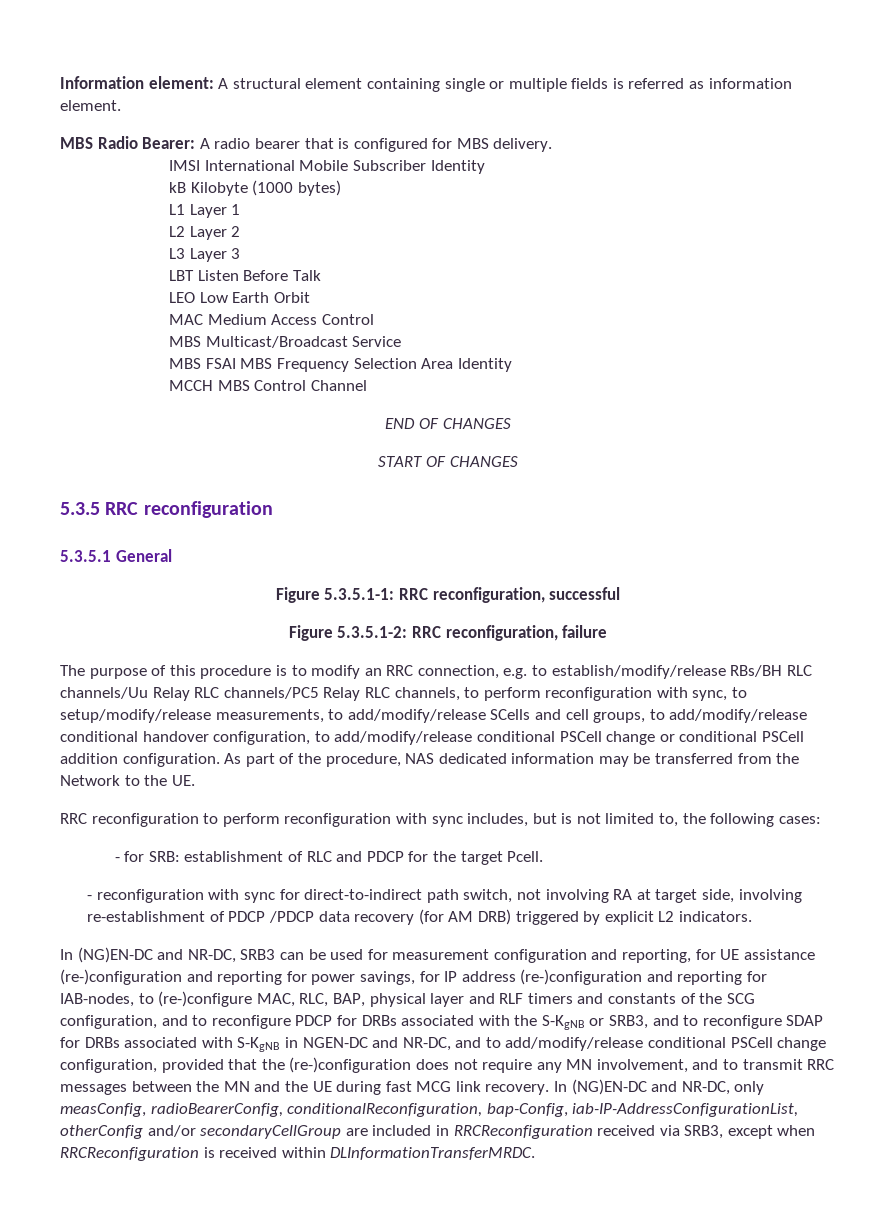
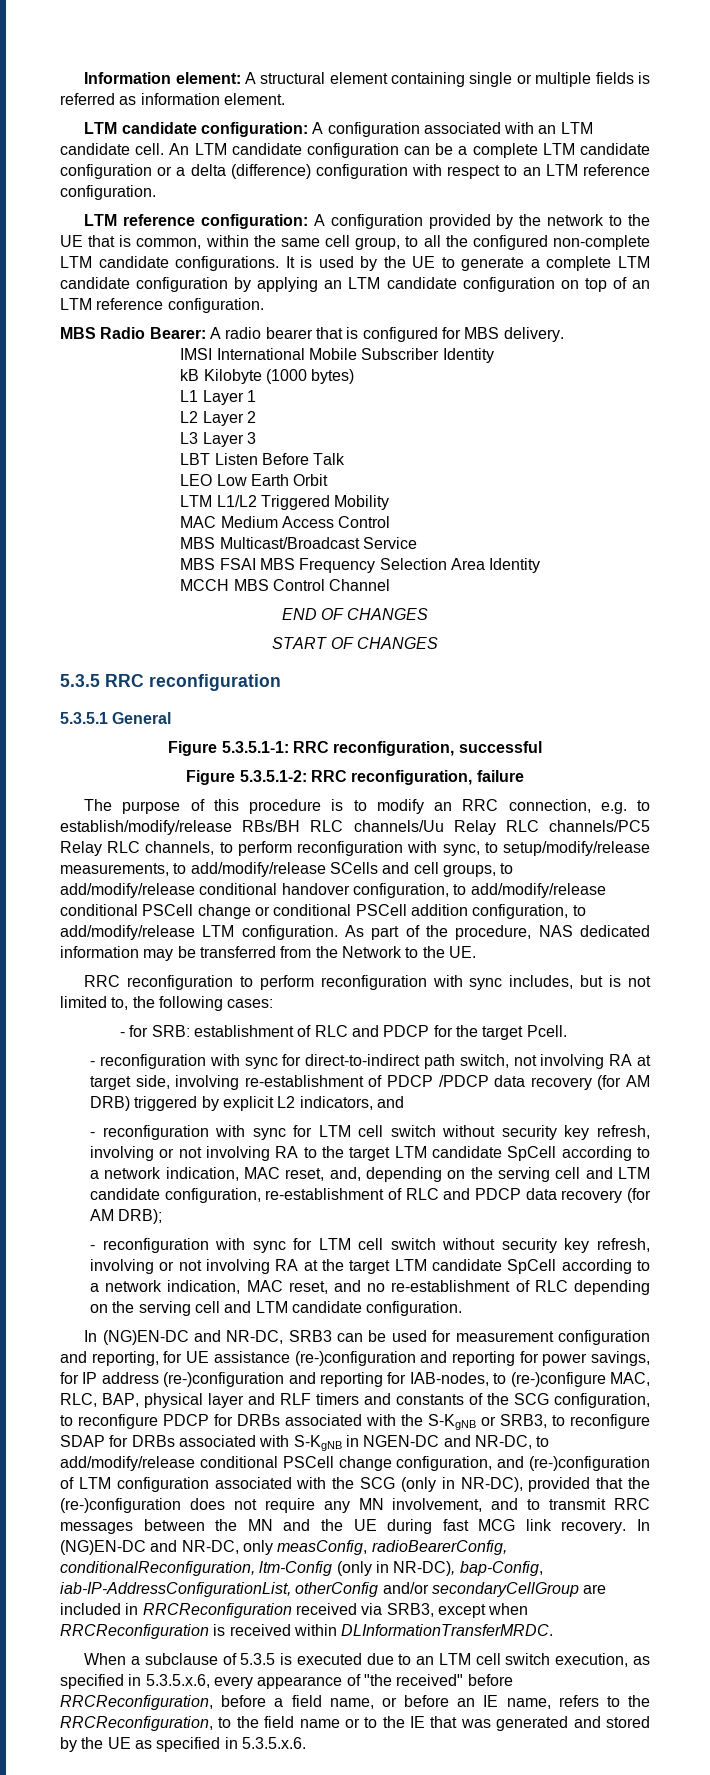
(121, 105) none -> [84,122,593,137] [60,143,650,158] [60,164,650,179] [60,185,156,200] [84,214,650,229] [60,235,650,250] [60,256,651,271] [60,277,650,292] [60,298,264,313] // LTM candidate configuration: A configuration associated with an LTM candidate cell. An LTM candidate configuration can be a complete LTM candidate configuration or a delta (difference) configuration with respect to an LTM reference configuration. // LTM reference configuration: A configuration provided by the network to the UE that is common, within the same cell group, to all the configured non-complete LTM candidate configurations. It is used by the UE to generate a complete LTM candidate configuration by applying an LTM candidate configuration on top of an LTM reference configuration.
(310, 297) none -> [180,495,390,510] // LTM L1/L2 Triggered Mobility
(118, 758) none -> [472,904,586,919] [60,925,235,940] configuration, to add/modify/release LTM
[678,911,752,922] indicators. -> [299,1096,404,1110] [90,1125,650,1140] [90,1146,650,1161] [90,1167,650,1182] [90,1188,651,1203] [90,1209,163,1224] [90,1238,650,1253] [90,1259,650,1274] [90,1280,651,1295] [90,1301,463,1316] indicators, and // - reconfiguration with sync for LTM cell switch without security key refresh, involving or not involving RA to the target LTM candidate SpCell according to a network indication, MAC reset, and, depending on the serving cell and LTM candidate configuration, re-establishment of RLC and PDCP data recovery (for AM DRB); // - reconfiguration with sync for LTM cell switch without security key refresh, involving or not involving RA at the target LTM candidate SpCell according to a network indication, MAC reset, and no re-establishment of RLC depending on the serving cell and LTM candidate configuration.
[161,1015,188,1026] and -> (650, 1400) none
[652,1015,679,1026] and -> (547, 1421) none
[455,1037,482,1048] and -> (532, 1442) none
(157, 1066) none -> [497,1456,650,1471] [60,1477,523,1492] and (re-)configuration of LTM configuration associated with the SCG (only in NR-DC),
(483, 1110) none -> [259,1561,456,1576] ltm-Config (only in NR-DC),
(536, 1153) none -> [84,1653,650,1667] [60,1674,513,1689] [60,1695,650,1710] [60,1716,650,1731] [60,1737,306,1752] // When a subclause of 5.3.5 is executed due to an LTM cell switch execution, as specified in 5.3.5.x.6, every appearance of "the received" before RRCReconfiguration, before a field name, or before an IE name, refers to the RRCReconfiguration, to the field name or to the IE that was generated and stored by the UE as specified in 5.3.5.x.6.

